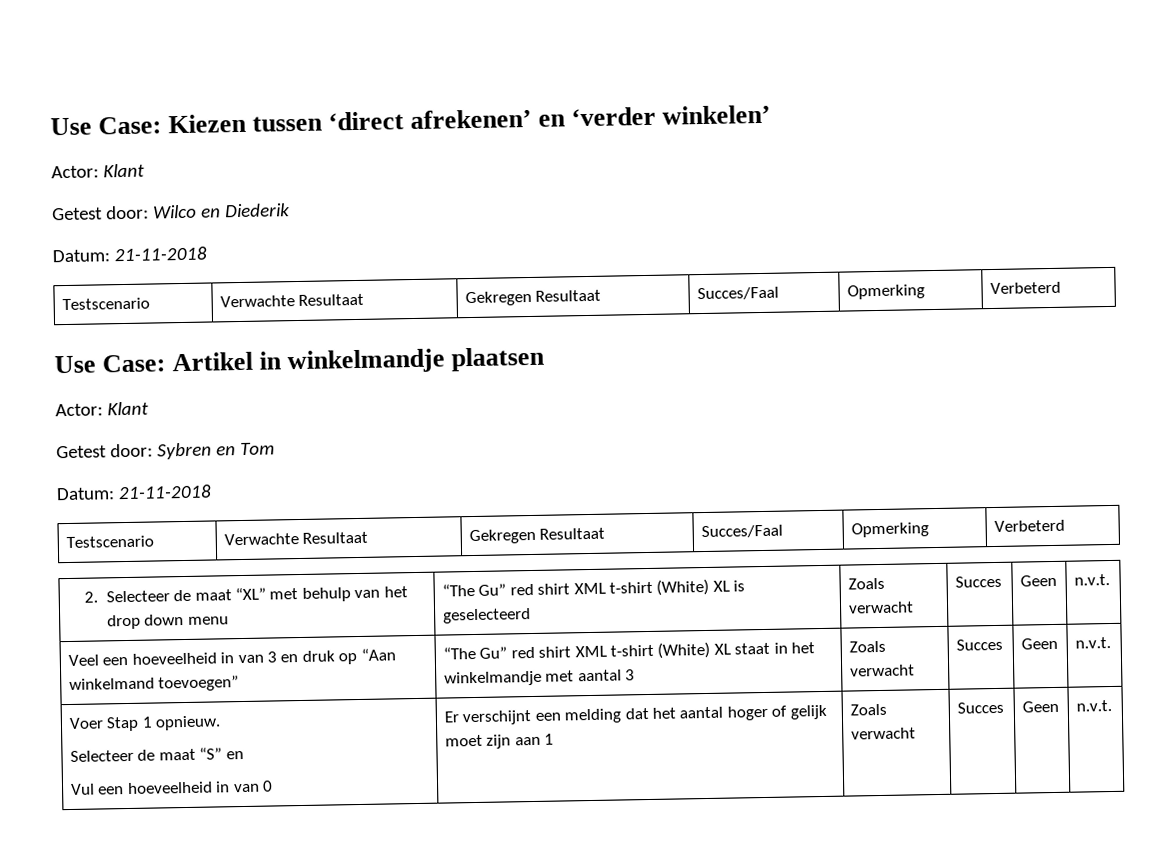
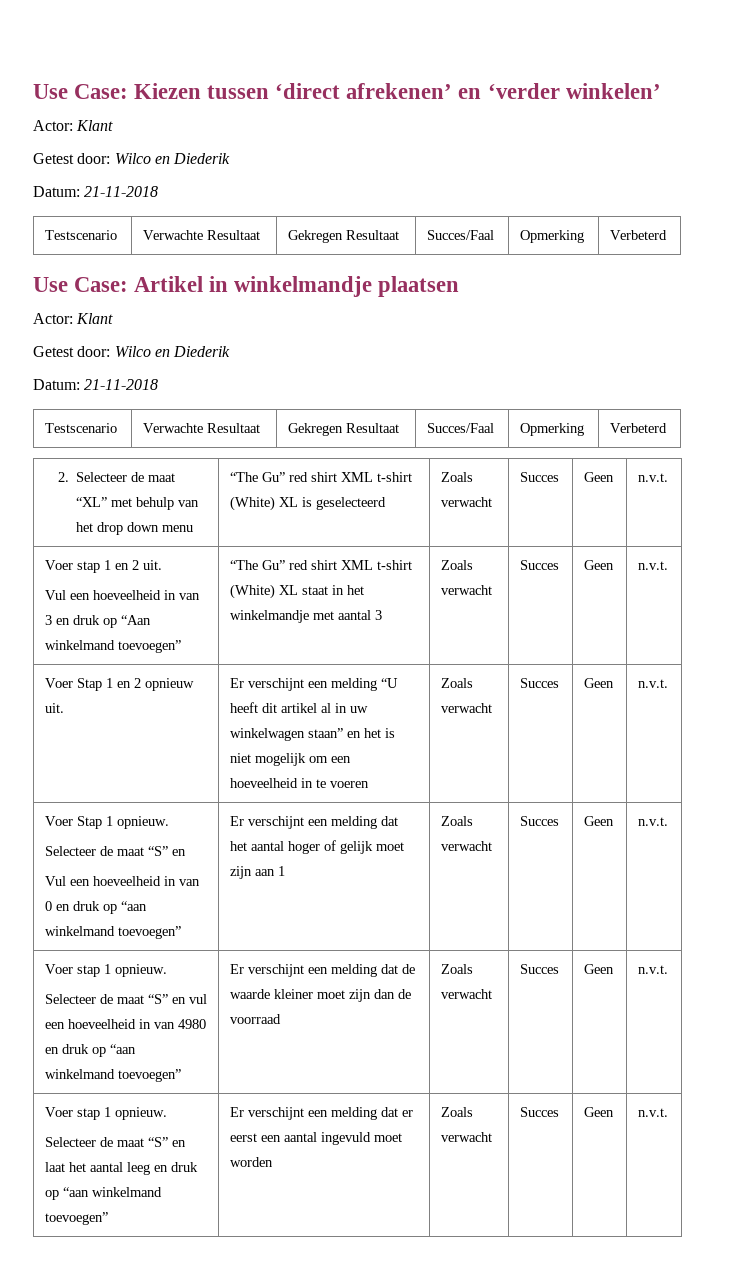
[156,442,275,460] Sybren en Tom -> [114,346,231,357] Wilco en Diederik
[67,654,99,667] Veel -> [44,560,162,573] [44,590,66,600] Voer stap 1 en 2 uit. // Vul
(1111, 643) none -> [44,678,194,691] [44,703,64,713] [229,678,398,691] [229,702,368,713] [229,728,395,741] [229,753,351,766] [229,778,369,788] [440,678,473,688] [440,703,492,713] [519,678,559,688] [583,678,614,688] [637,679,668,688] // Voer Stap 1 en 2 opnieuw uit. | Er verschijnt een melding “U heeft dit artikel al in uw winkelwagen staan” en het is niet mogelijk om een hoeveelheid in te voeren | Zoals verwacht | Succes | Geen | n.v.t.
(274, 786) none -> [55,901,147,914] [44,926,181,939] en druk op “aan winkelmand toevoegen”
(1112, 705) none -> [44,964,167,977] [44,994,207,1004] [44,1019,206,1029] [44,1044,136,1057] [44,1069,181,1082] [229,964,415,977] [229,989,411,1002] [229,1014,281,1024] [440,964,473,974] [440,989,492,999] [519,964,559,974] [583,964,614,974] [637,965,668,974] [44,1107,167,1120] [44,1137,186,1147] [44,1162,198,1175] [44,1187,162,1200] [44,1212,108,1225] [229,1107,413,1120] [229,1132,402,1145] [229,1157,273,1167] [440,1107,473,1117] [440,1132,492,1142] [519,1107,559,1117] [583,1107,614,1117] [637,1108,668,1117] // Voer stap 1 opnieuw. // Selecteer de maat “S” en vul een hoeveelheid in van 4980 en druk op “aan winkelmand toevoegen” | Er verschijnt een melding dat de waarde kleiner moet zijn dan de voorraad | Zoals verwacht | Succes | Geen | n.v.t. // Voer stap 1 opnieuw. // Selecteer de maat “S” en laat het aantal leeg en druk op “aan winkelmand toevoegen” | Er verschijnt een melding dat er eerst een aantal ingevuld moet worden | Zoals verwacht | Succes | Geen | n.v.t.

